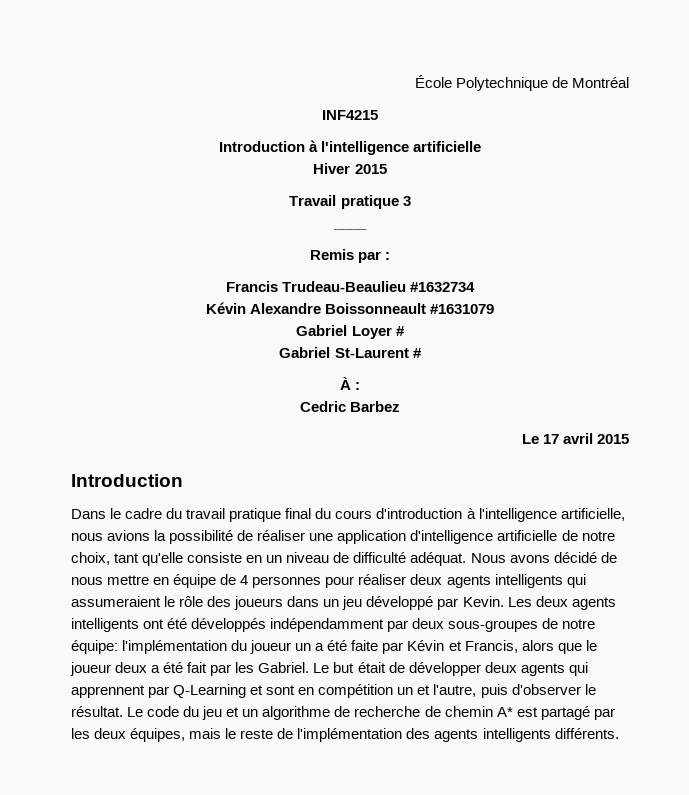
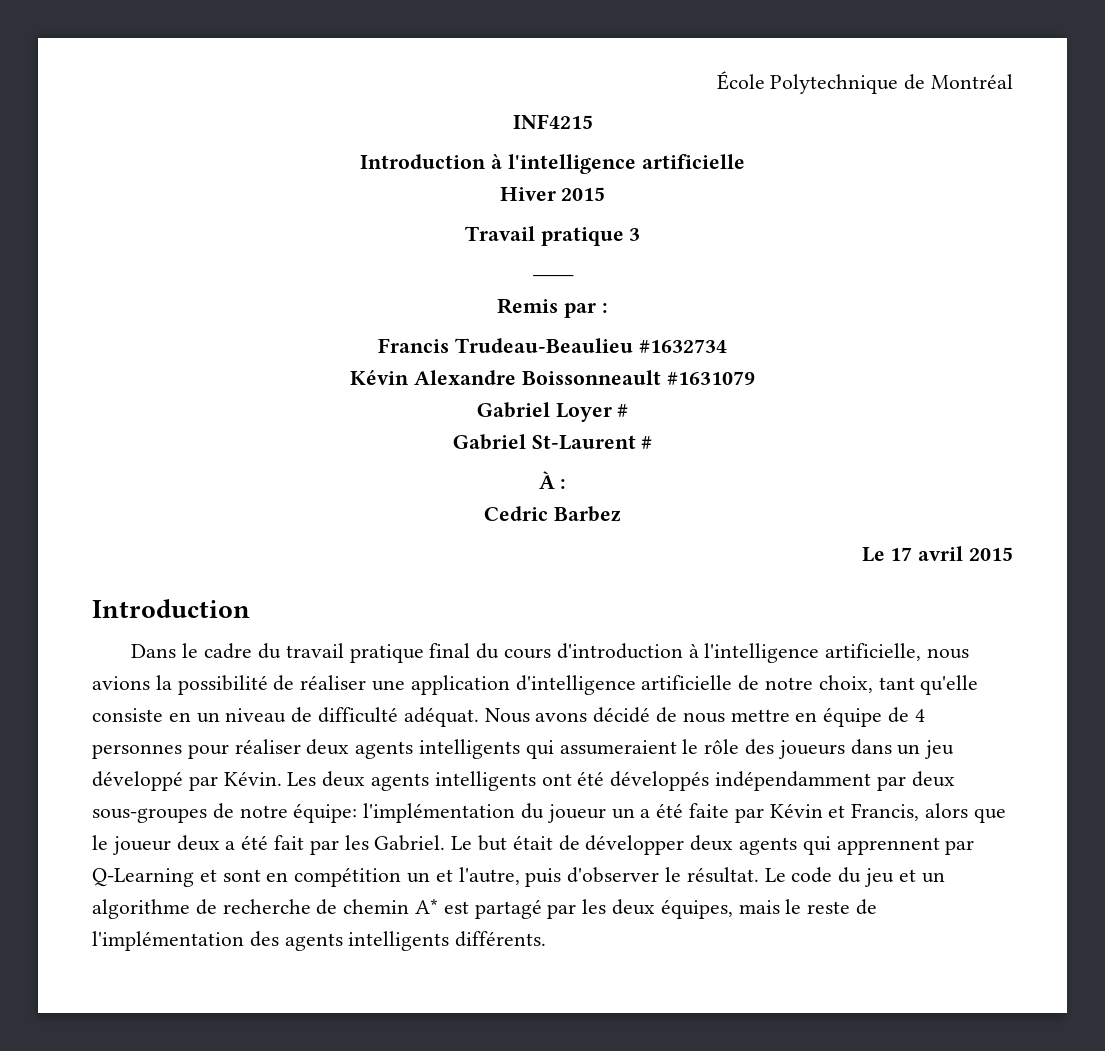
[462,596,504,607] Kevin. -> [223,771,282,786] Kévin.

